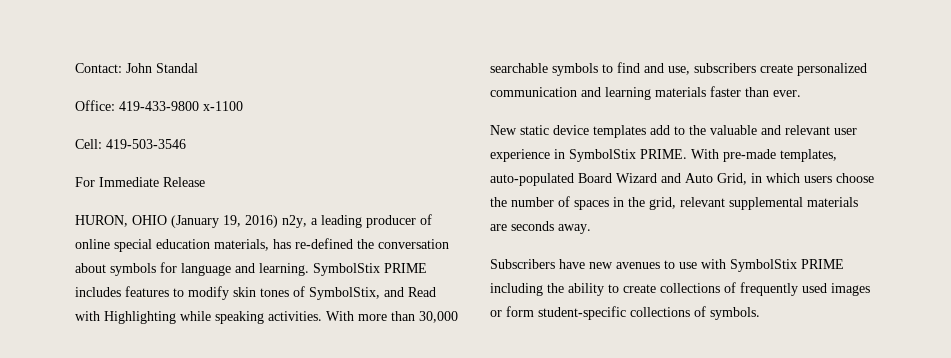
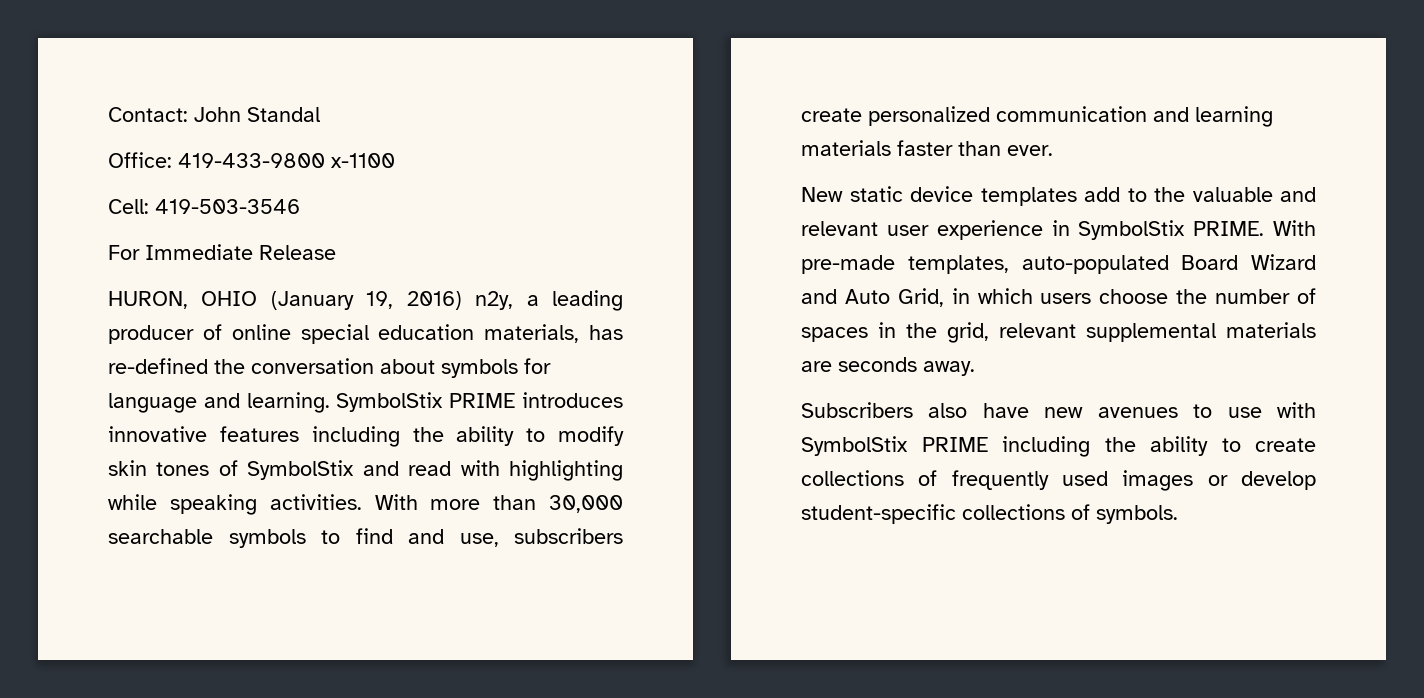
[75,286,169,297] includes features -> [522,392,623,408] [108,426,515,447] introduces innovative features including the ability
[309,287,436,300] [75,311,176,324] SymbolStix, and Read with Highlighting -> [247,460,623,481] SymbolStix and read with highlighting
(555, 264) none -> [928,403,968,418] also
[506,306,534,317] form -> [1241,471,1316,490] develop

